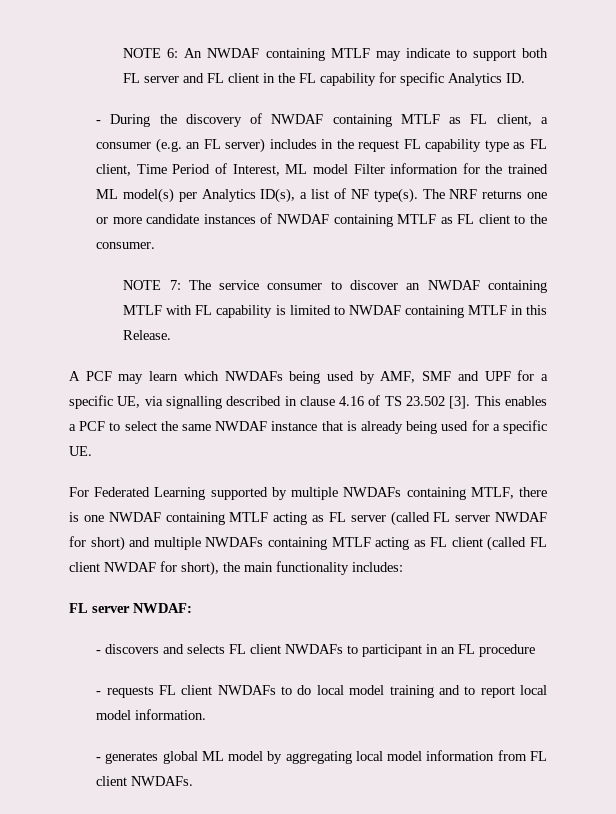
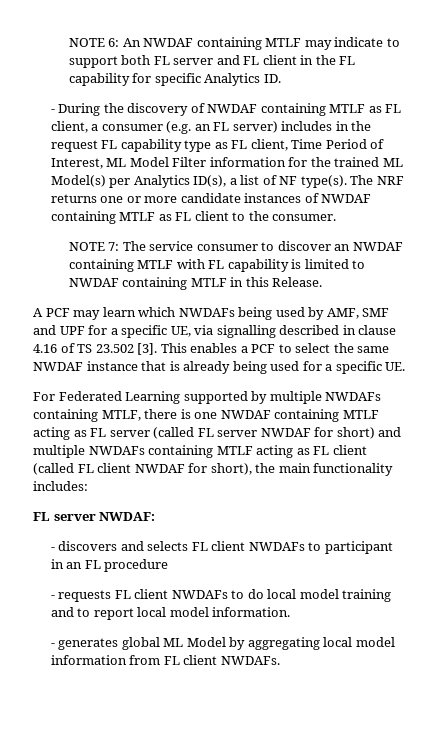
[312,164,348,174] model -> [129,157,169,167] Model
[122,188,174,203] model(s) -> [50,175,106,187] Model(s)
[228,751,264,761] model -> [186,637,226,647] Model

